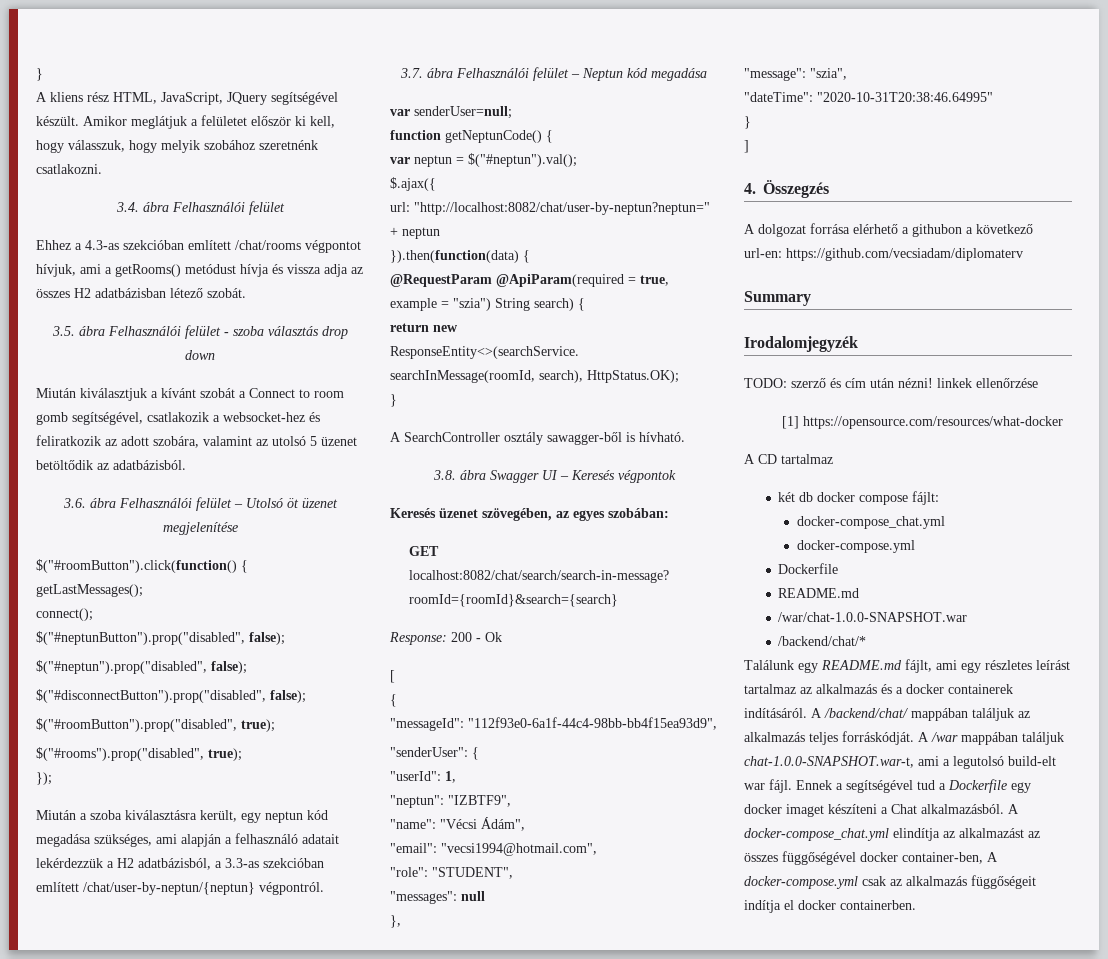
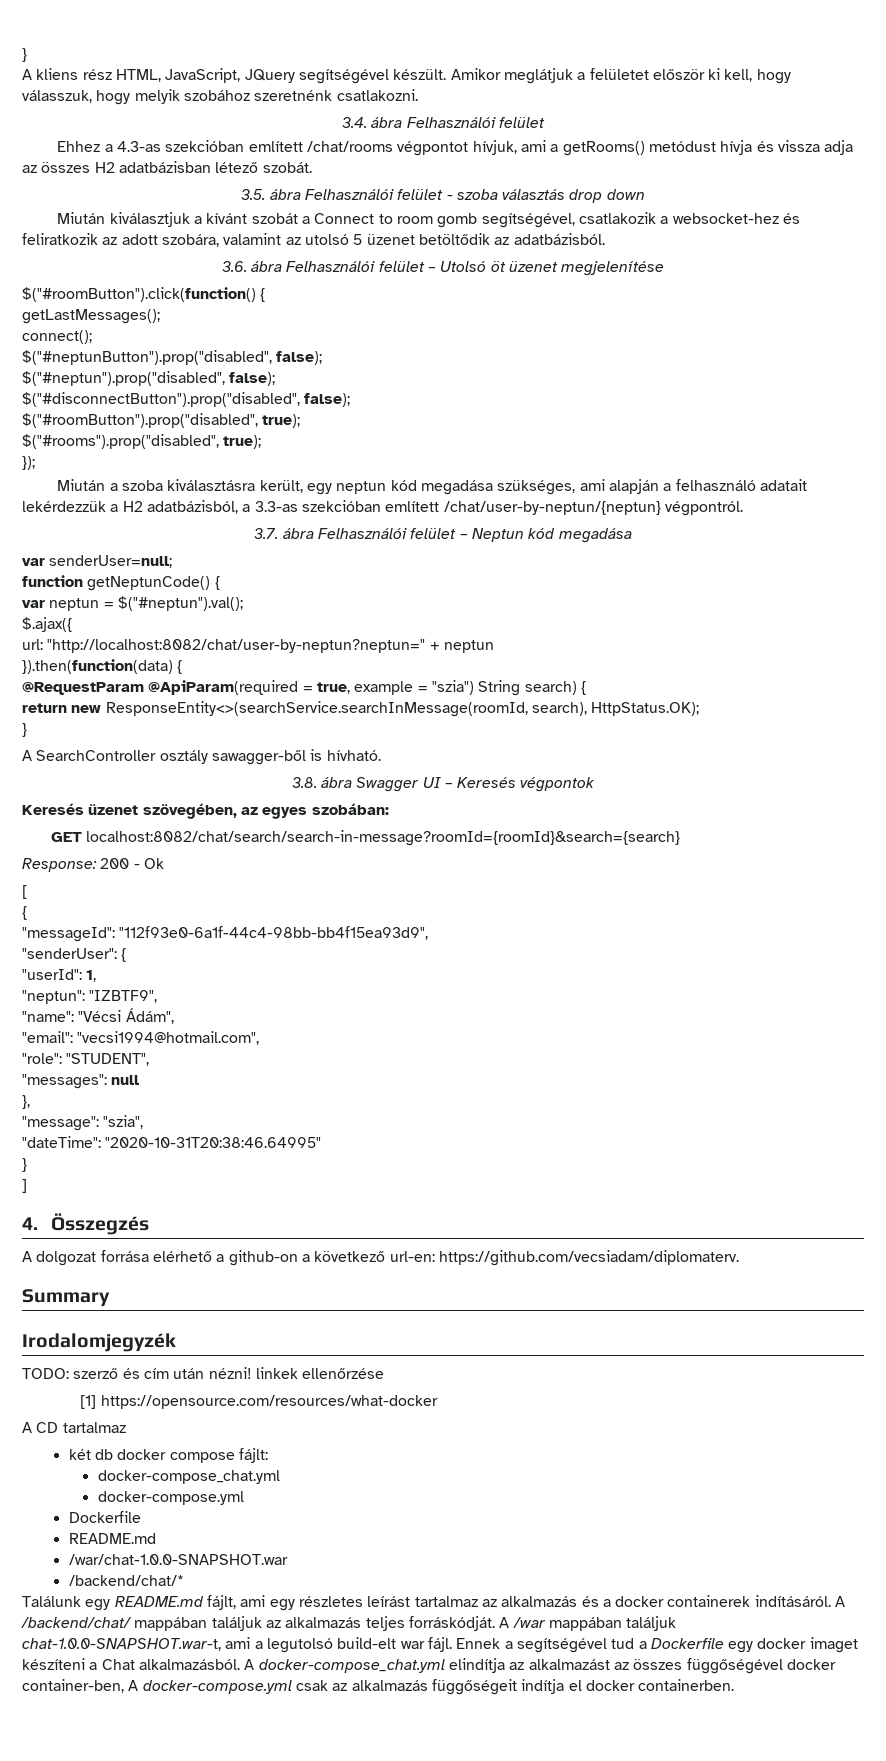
[912,224,962,237] githubon -> [228,1250,298,1266] github-on
[786,248,1023,261] https://github.com/vecsiadam/diplomaterv -> [438,1250,739,1266] https://github.com/vecsiadam/diplomaterv.

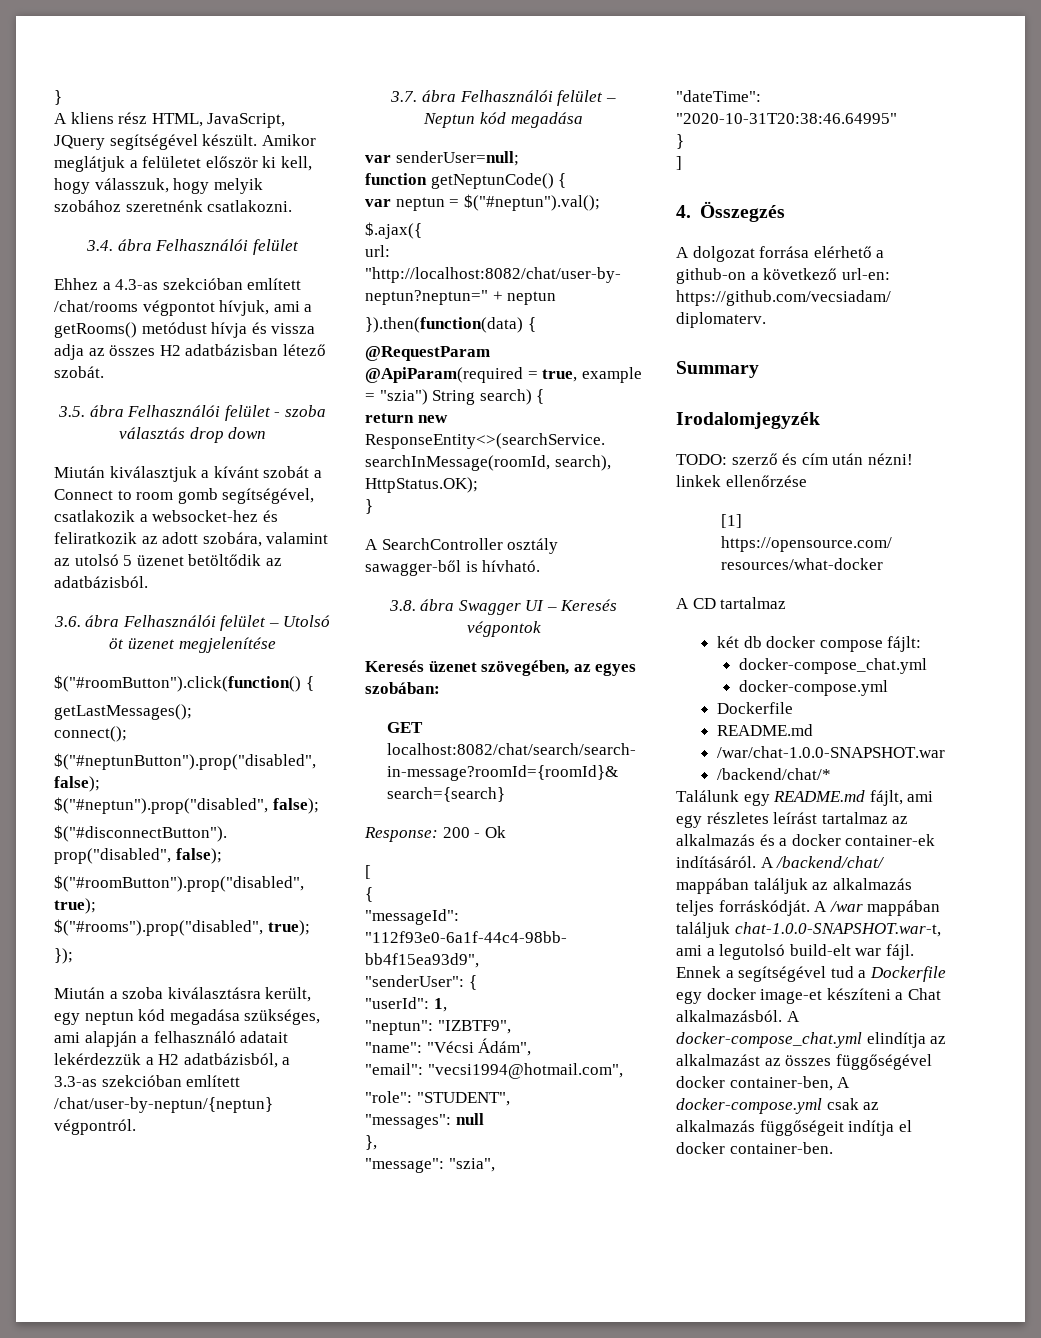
[667,1595,751,1607] containerek -> [845,834,936,846] container-ek
[809,1637,858,1653] imaget -> [760,989,823,1004] image-et
[638,1679,735,1691] containerben. -> [729,1142,833,1154] container-ben.

